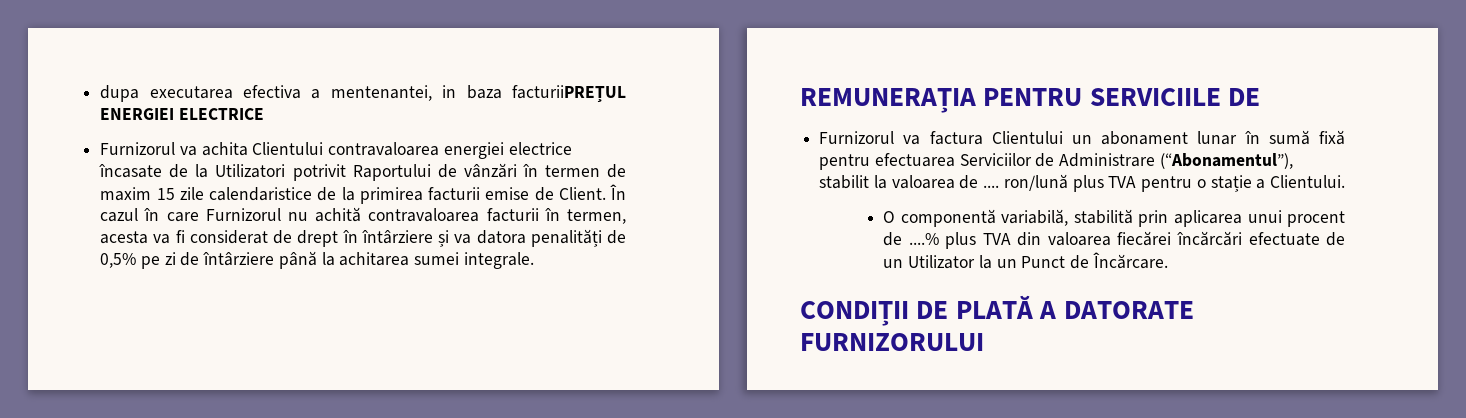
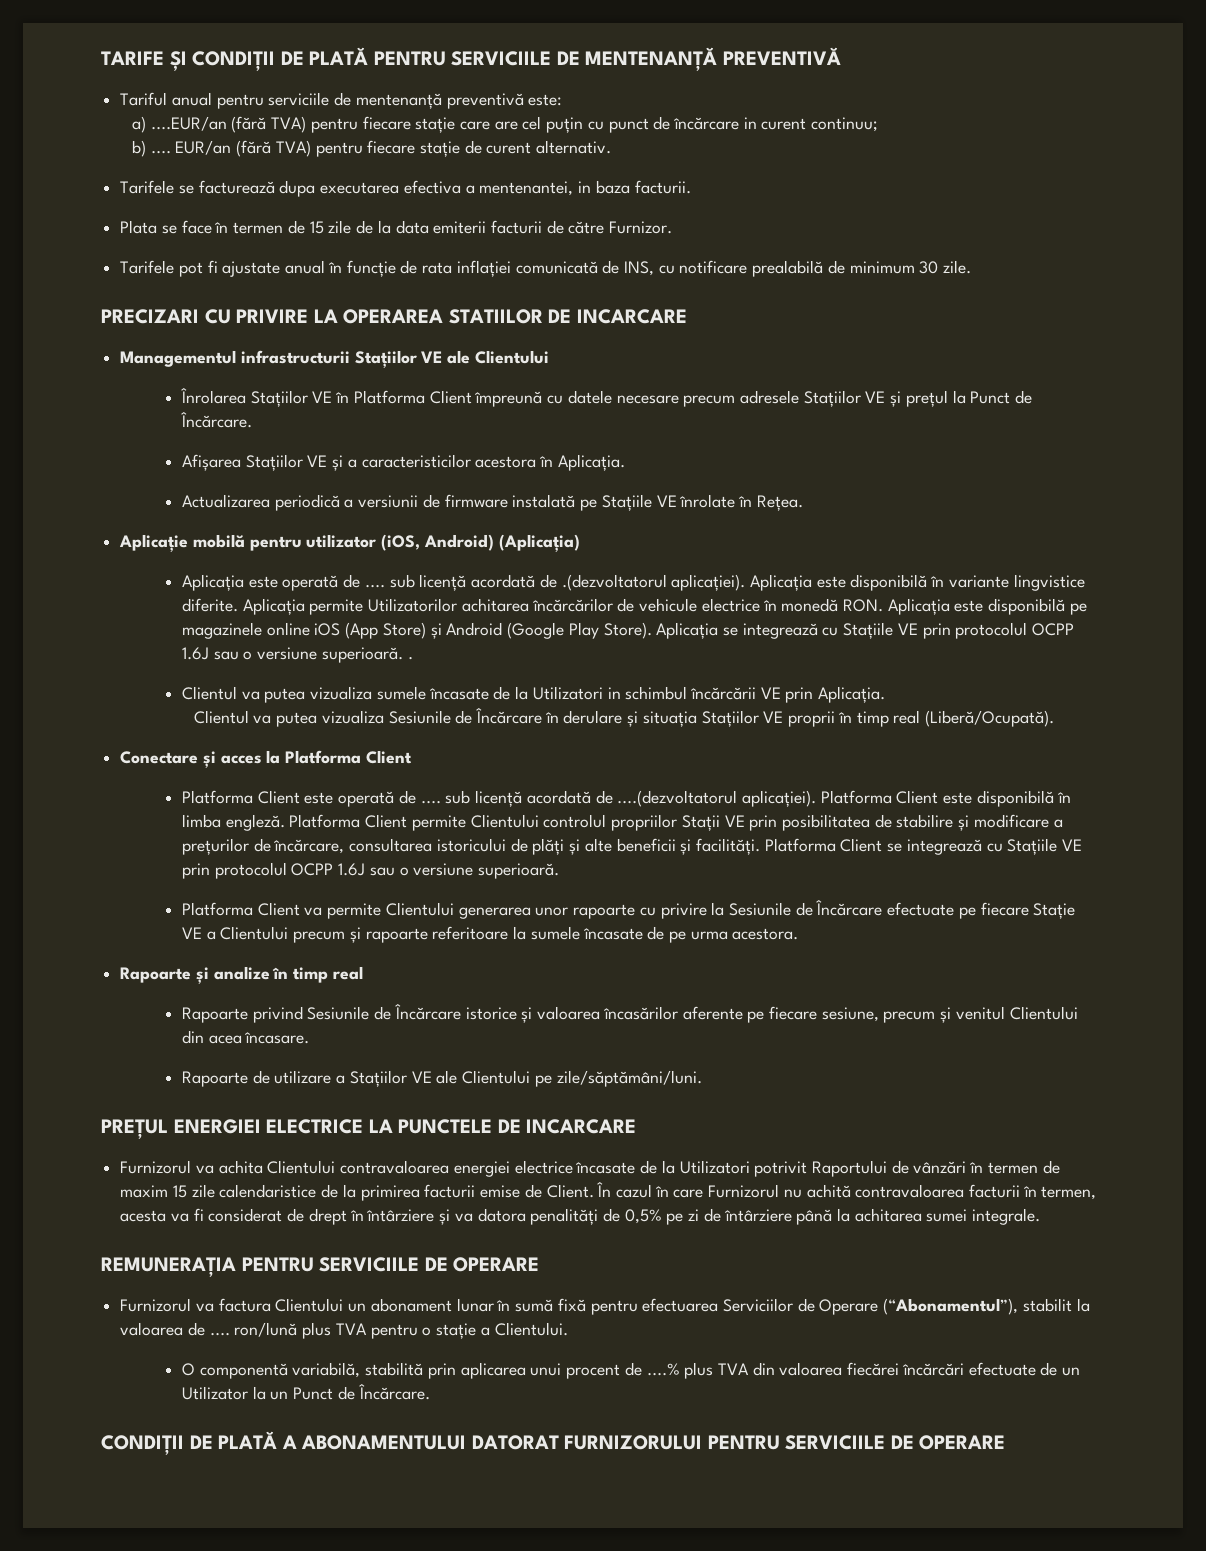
(100, 93) none -> [101,47,841,71] [120,92,563,110] [131,116,879,134] [131,140,612,158] [120,180,275,194] TARIFE ȘI CONDIȚII DE PLATĂ PENTRU SERVICIILE DE MENTENANȚĂ PREVENTIVĂ // Tariful anual pentru serviciile de mentenanță preventivă este: // a) ....EUR/an (fără TVA) pentru fiecare stație care are cel puțin cu punct de încărcare in curent continuu; // b) .... EUR/an (fără TVA) pentru fiecare stație de curent alternativ. // Tarifele se facturează
[512,85,626,103] [100,108,264,120] facturiiPREȚUL ENERGIEI ELECTRICE -> [634,180,691,194] [120,220,673,234] [120,260,972,278] [101,309,687,324] [120,350,549,369] [181,388,1033,408] [181,412,253,428] [182,454,625,472] [182,494,803,512] [119,534,580,553] [182,574,1085,592] [182,598,1087,616] [182,622,1075,640] [182,647,413,663] [182,686,886,704] [193,708,1055,728] [120,750,412,769] [182,790,1071,808] [182,814,1063,832] [182,838,1083,856] [182,862,560,879] [182,900,1076,920] [182,926,799,943] [120,966,363,985] [182,1004,1078,1023] [182,1030,310,1044] [182,1070,702,1088] [101,1119,637,1139] facturii. // Plata se face în termen de 15 zile de la data emiterii facturii de către Furnizor. // Tarifele pot fi ajustate anual în funcție de rata inflației comunicată de INS, cu notificare prealabilă de minimum 30 zile. // PRECIZARI CU PRIVIRE LA OPERAREA STATIILOR DE INCARCARE // Managementul infrastructurii Stațiilor VE ale Clientului // Înrolarea Stațiilor VE în Platforma Client împreună cu datele necesare precum adresele Stațiilor VE și prețul la Punct de Încărcare. // Afișarea Stațiilor VE și a caracteristicilor acestora în Aplicația. // Actualizarea periodică a versiunii de firmware instalată pe Stațiile VE înrolate în Rețea. // Aplicație mobilă pentru utilizator (iOS, Android) (Aplicația) // Aplicația este operată de .... sub licență acordată de .(dezvoltatorul aplicației). Aplicația este disponibilă în variante lingvistice diferite. Aplicația permite Utilizatorilor achitarea încărcărilor de vehicule electrice în monedă RON. Aplicația este disponibilă pe magazinele online iOS (App Store) și Android (Google Play Store). Aplicația se integrează cu Stațiile VE prin protocolul OCPP 1.6J sau o versiune superioară. . // Clientul va putea vizualiza sumele încasate de la Utilizatori in schimbul încărcării VE prin Aplicația. // Clientul va putea vizualiza Sesiunile de Încărcare în derulare și situația Stațiilor VE proprii în timp real (Liberă/Ocupată). // Conectare și acces la Platforma Client // Platforma Client este operată de .... sub licență acordată de ....(dezvoltatorul aplicației). Platforma Client este disponibilă în limba engleză. Platforma Client permite Clientului controlul propriilor Stații VE prin posibilitatea de stabilire și modificare a prețurilor de încărcare, consultarea istoricului de plăți și alte beneficii și facilități. Platforma Client se integrează cu Stațiile VE prin protocolul OCPP 1.6J sau o versiune superioară. // Platforma Client va permite Clientului generarea unor rapoarte cu privire la Sesiunile de Încărcare efectuate pe fiecare Stație VE a Clientului precum și rapoarte referitoare la sumele încasate de pe urma acestora. // Rapoarte și analize în timp real // Rapoarte privind Sesiunile de Încărcare istorice și valoarea încasărilor aferente pe fiecare sesiune, precum și venitul Clientului din acea încasare. // Rapoarte de utilizare a Stațiilor VE ale Clientului pe zile/săptămâni/luni. // PREȚUL ENERGIEI ELECTRICE LA PUNCTELE DE INCARCARE
(1261, 97) none -> [453,1257,540,1272] OPERARE
[1059,153,1156,167] Administrare -> [819,1299,879,1315] Operare
[1063,301,1194,319] [800,333,984,351] DATORATE FURNIZORULUI -> [301,1435,1006,1450] ABONAMENTULUI DATORAT FURNIZORULUI PENTRU SERVICIILE DE OPERARE

